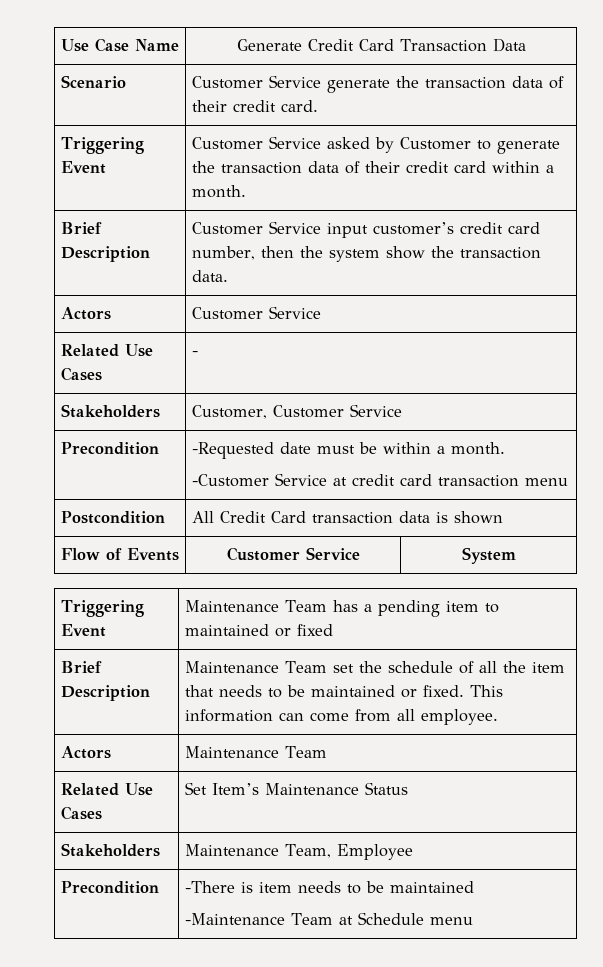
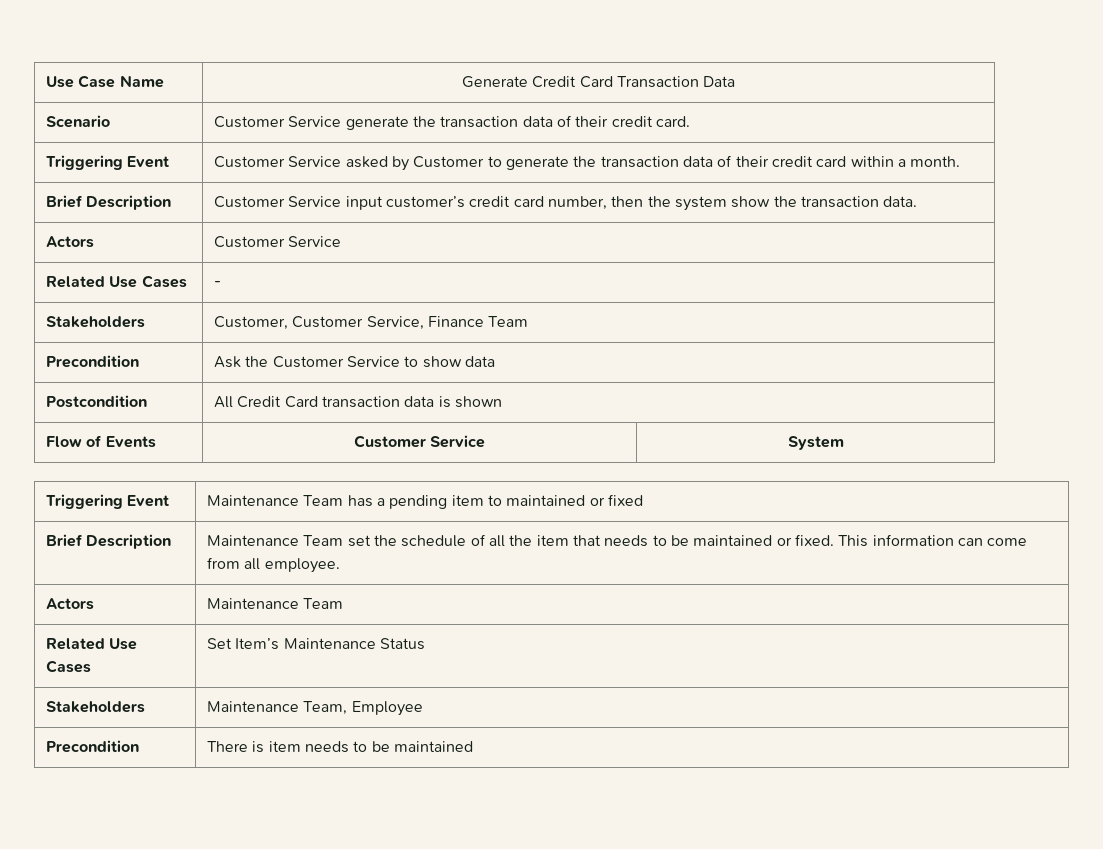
[349,404,402,417] [60,442,159,455] [191,442,505,459] [191,473,568,487] Service // Precondition | -Requested date must be within a month. // -Customer Service at credit card transaction menu -> [366,316,529,330] [46,355,140,368] [214,356,496,368] Service, Finance Team // Precondition | Ask the Customer Service to show data
[184,881,235,893] -There -> [207,741,249,752] There
[184,912,473,925] // -Maintenance Team at Schedule menu -> (474, 746) none

